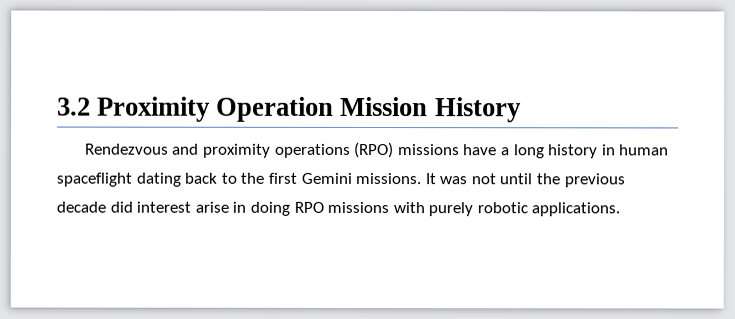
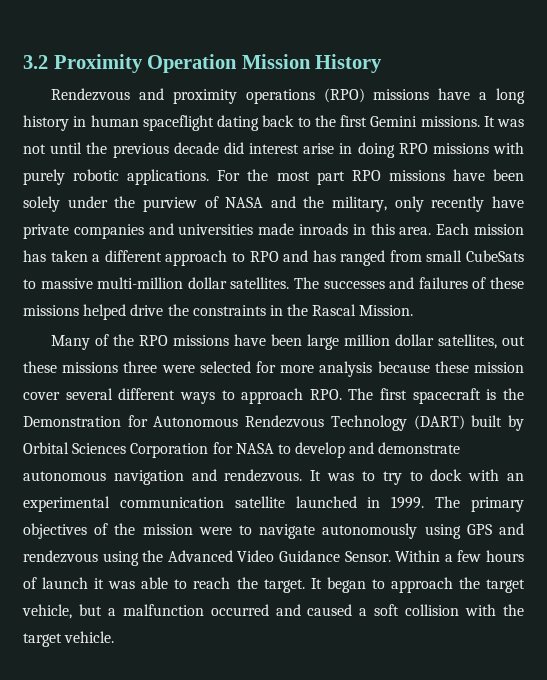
(621, 209) none -> [217,169,525,185] [23,196,524,212] [23,223,525,239] [23,250,524,266] [23,277,525,289] [23,304,414,320] [51,334,525,350] [23,361,524,377] [23,388,524,404] [23,415,524,431] [23,442,461,458] [23,469,524,485] [23,496,524,512] [23,523,524,539] [23,550,525,566] [23,577,525,593] [22,604,525,619] [23,631,115,647] For the most part RPO missions have been solely under the purview of NASA and the military, only recently have private companies and universities made inroads in this area. Each mission has taken a different approach to RPO and has ranged from small CubeSats to massive multi-million dollar satellites. The successes and failures of these missions helped drive the constraints in the Rascal Mission. // Many of the RPO missions have been large million dollar satellites, out these missions three were selected for more analysis because these mission cover several different ways to approach RPO. The first spacecraft is the Demonstration for Autonomous Rendezvous Technology (DART) built by Orbital Sciences Corporation for NASA to develop and demonstrate autonomous navigation and rendezvous. It was to try to dock with an experimental communication satellite launched in 1999. The primary objectives of the mission were to navigate autonomously using GPS and rendezvous using the Advanced Video Guidance Sensor. Within a few hours of launch it was able to reach the target. It began to approach the target vehicle, but a malfunction occurred and caused a soft collision with the target vehicle.

